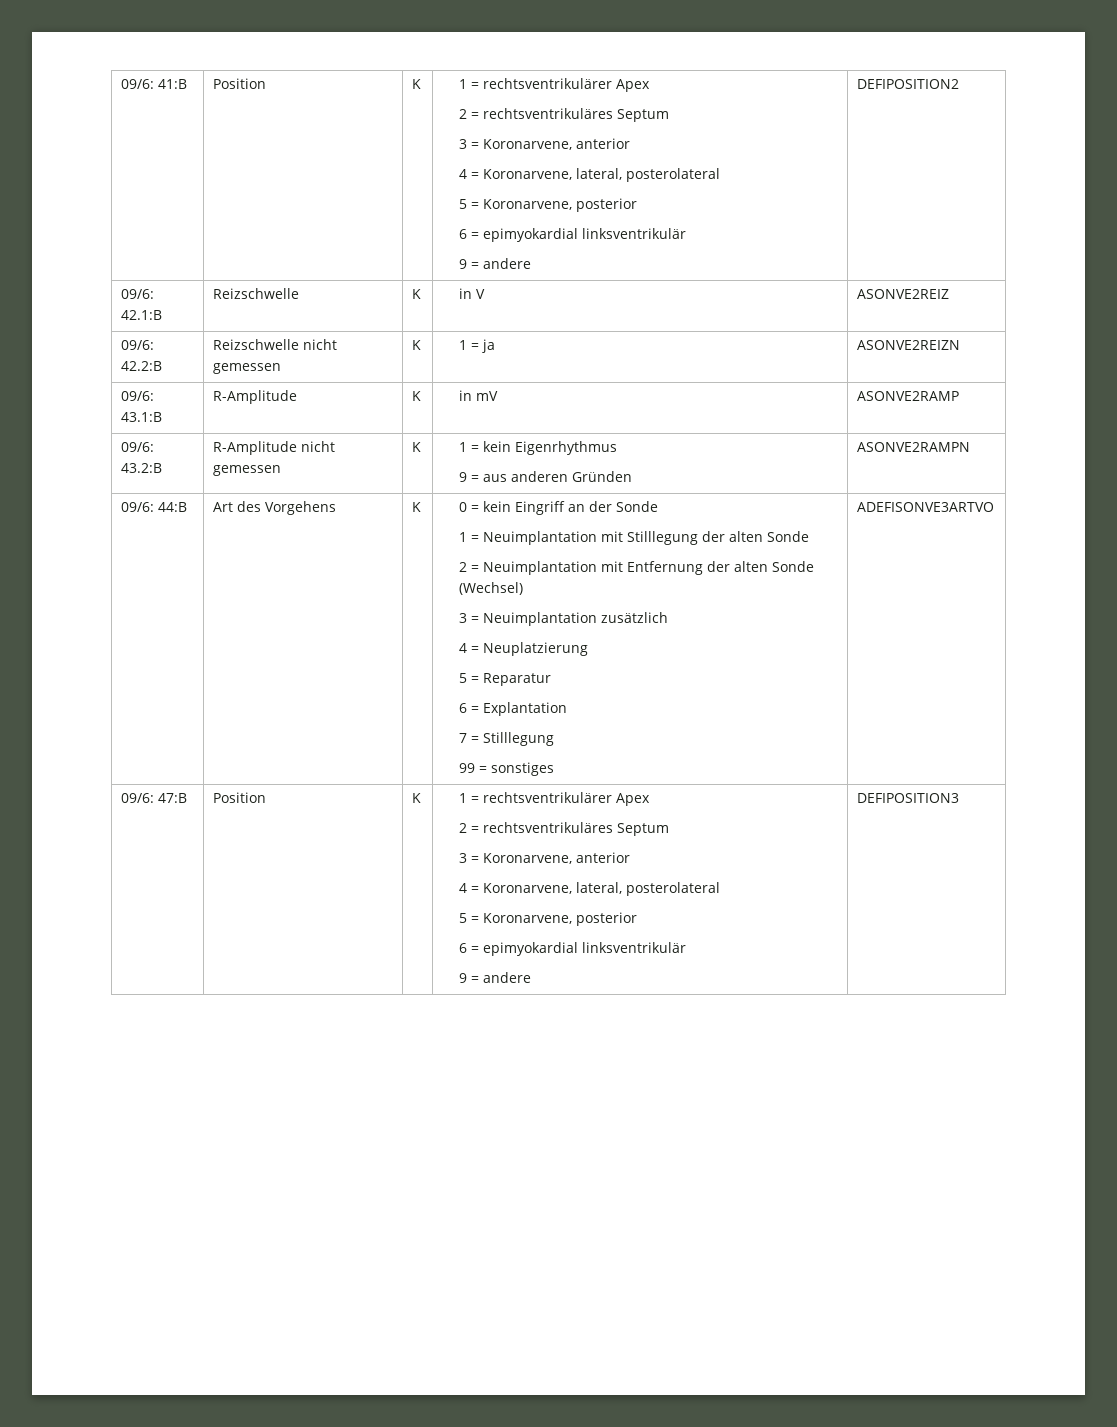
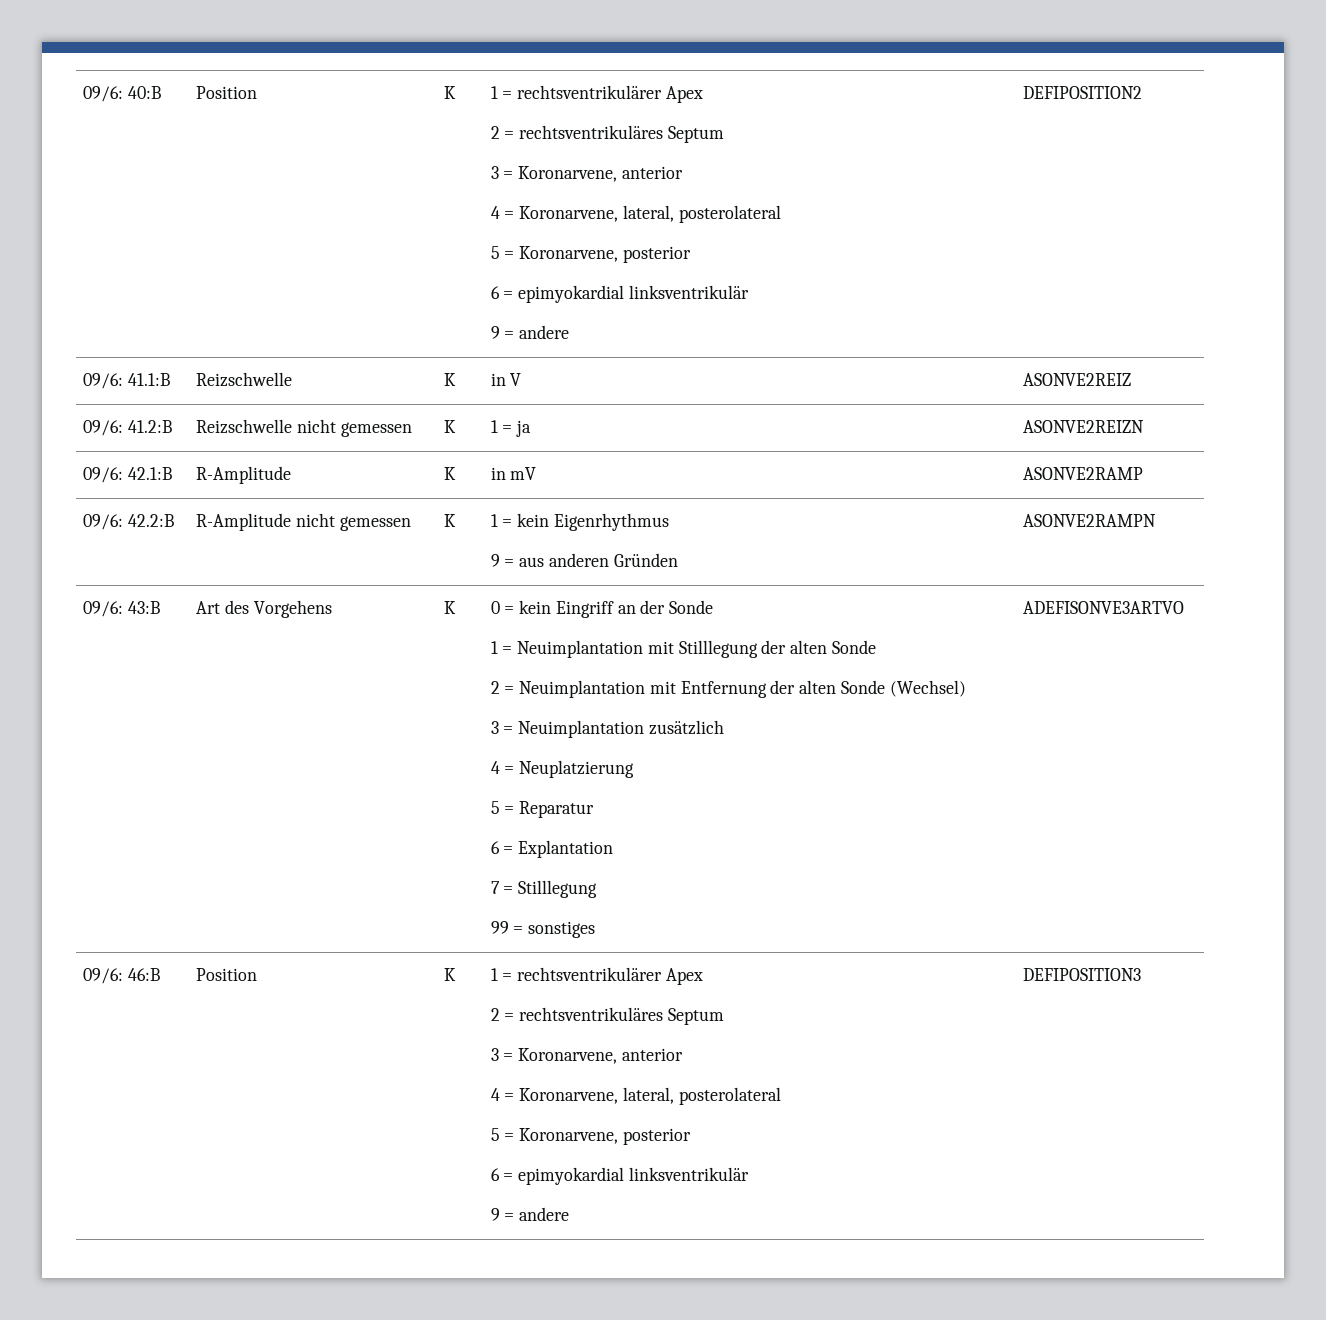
[120,79,187,89] 09/6: 41:B -> [83,86,161,102] 09/6: 40:B
[120,310,162,320] 42.1:B -> [127,373,170,386] 41.1:B
[120,361,162,371] 42.2:B -> [127,420,172,433] 41.2:B
[120,412,162,422] 43.1:B -> [127,467,172,480] 42.1:B
[120,463,162,473] 43.2:B -> [127,514,174,527] 42.2:B
[157,502,187,512] 44:B -> [127,601,160,614] 43:B
[157,793,187,803] 47:B -> [127,968,160,981] 46:B

